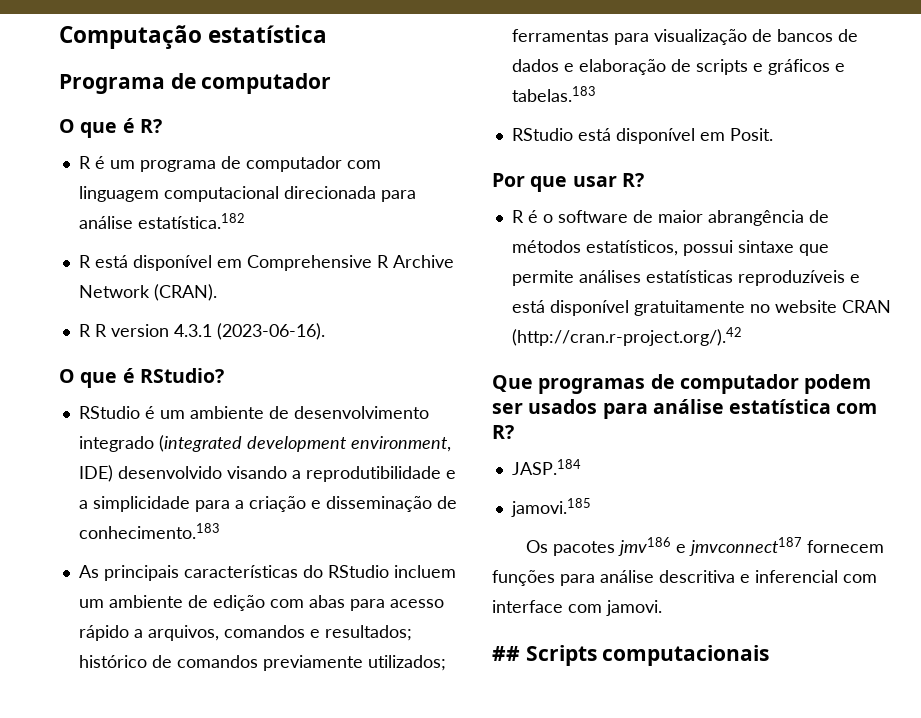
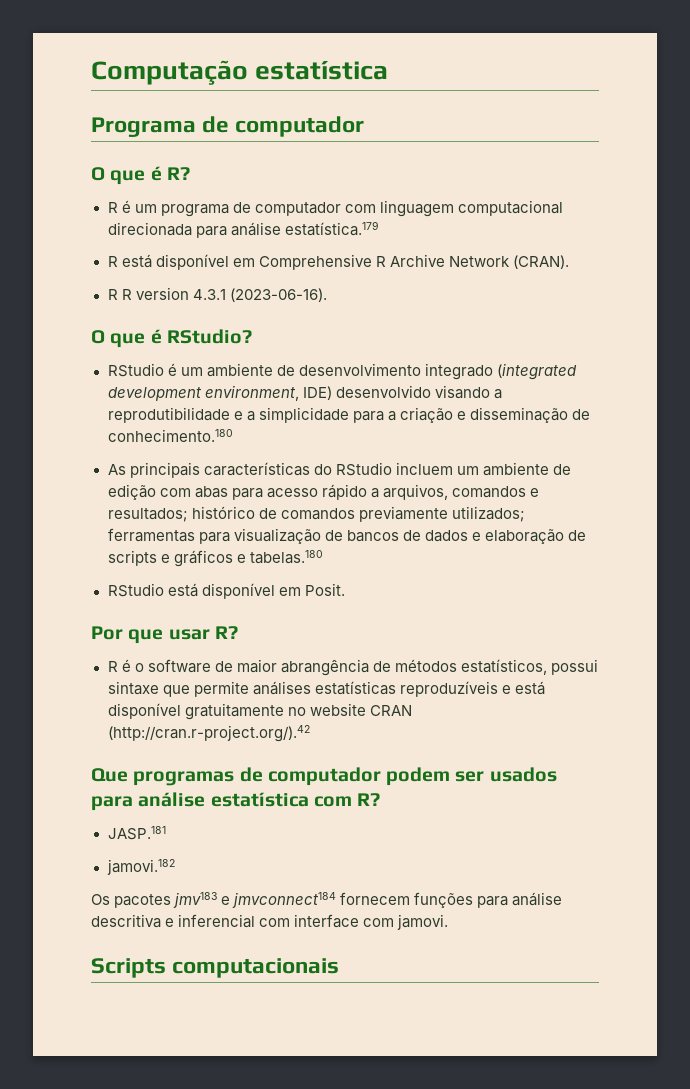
[137,213,245,229] estatística.182 -> [284,221,379,236] estatística.179
[78,523,220,539] conhecimento.183 -> [107,429,233,442] conhecimento.180
[511,86,596,102] tabelas.183 -> [249,550,323,564] tabelas.180
[511,459,581,475] [510,498,591,517] JASP.184 // jamovi.185 -> [107,826,166,840] [106,859,175,875] JASP.181 // jamovi.182
[617,537,802,556] jmv186 e jmvconnect187 -> [173,892,337,908] jmv183 e jmvconnect184
[492,646,520,661] ## -> (449, 922) none

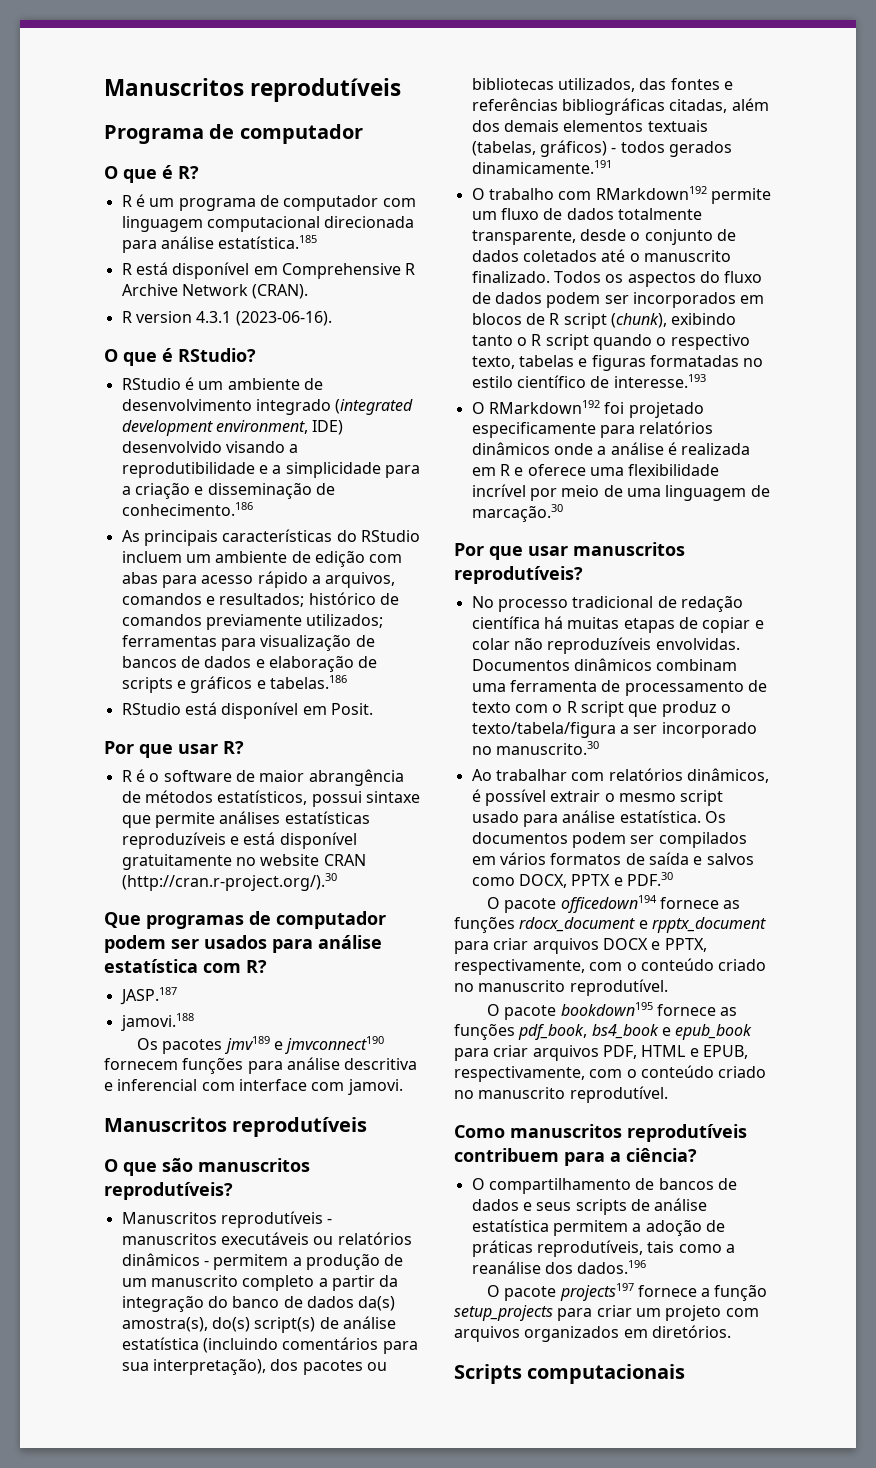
[91,60,389,85] Computação estatística -> [104,78,402,102] Manuscritos reprodutíveis
[284,221,379,236] estatística.179 -> [218,235,318,249] estatística.185
[121,289,132,300] R -> (132, 317) none
[107,429,233,442] conhecimento.180 -> [121,502,253,516] conhecimento.186
[249,550,323,564] tabelas.180 -> [269,675,347,689] tabelas.186
[107,725,310,742] (http://cran.r-project.org/).42 -> [121,873,337,891] (http://cran.r-project.org/).30
[107,826,166,840] [106,859,175,875] JASP.181 // jamovi.182 -> [119,987,177,1005] [120,1013,194,1031] JASP.187 // jamovi.188
[173,892,337,908] jmv183 e jmvconnect184 -> [223,1036,385,1054] jmv189 e jmvconnect190
(449, 922) none -> [104,1117,368,1137] [104,1158,310,1176] [104,1182,233,1200] [121,1211,333,1228] [121,1232,412,1245] [121,1253,404,1270] [121,1275,399,1291] [121,1295,396,1312] [121,1316,396,1333] [121,1337,418,1354] [121,1358,387,1375] [471,78,733,92] [471,98,769,115] [471,120,708,132] [471,140,732,157] [471,160,612,174] [471,186,771,204] [471,208,702,220] [471,229,736,245] [471,249,731,262] [471,271,763,287] [471,292,765,308] [471,313,737,329] [471,334,750,350] [471,355,764,371] [471,374,706,388] [471,400,704,418] [471,421,714,438] [471,442,751,455] [471,464,720,476] [471,484,770,501] [471,504,563,522] [454,542,685,560] [454,566,583,584] [471,595,743,612] [471,616,764,633] [471,637,740,654] [471,658,738,671] [471,680,767,696] [471,701,731,717] [471,722,757,738] [471,741,599,755] [471,768,769,783] [471,789,724,806] [471,810,726,827] [471,832,747,848] [471,852,754,865] [471,872,673,888] [486,895,741,913] [454,916,766,933] [454,938,707,954] [454,958,767,975] [454,979,668,996] [486,1002,738,1020] [454,1023,753,1040] [454,1045,748,1061] [454,1065,767,1082] [454,1086,668,1103] [454,1124,747,1142] [454,1148,697,1166] [471,1178,737,1194] [471,1198,708,1215] [471,1219,725,1236] [471,1240,735,1257] [471,1260,647,1274] [486,1283,768,1301] [454,1305,759,1321] [454,1325,731,1342] // Manuscritos reprodutíveis // O que são manuscritos reprodutíveis? // Manuscritos reprodutíveis - manuscritos executáveis ou relatórios dinâmicos - permitem a produção de um manuscrito completo a partir da integração do banco de dados da(s) amostra(s), do(s) script(s) de análise estatística (incluindo comentários para sua interpretação), dos pacotes ou bibliotecas utilizados, das fontes e referências bibliográficas citadas, além dos demais elementos textuais (tabelas, gráficos) - todos gerados dinamicamente.191 // O trabalho com RMarkdown192 permite um fluxo de dados totalmente transparente, desde o conjunto de dados coletados até o manuscrito finalizado. Todos os aspectos do fluxo de dados podem ser incorporados em blocos de R script (chunk), exibindo tanto o R script quando o respectivo texto, tabelas e figuras formatadas no estilo científico de interesse.193 // O RMarkdown192 foi projetado especificamente para relatórios dinâmicos onde a análise é realizada em R e oferece uma flexibilidade incrível por meio de uma linguagem de marcação.30 // Por que usar manuscritos reprodutíveis? // No processo tradicional de redação científica há muitas etapas de copiar e colar não reproduzíveis envolvidas. Documentos dinâmicos combinam uma ferramenta de processamento de texto com o R script que produz o texto/tabela/figura a ser incorporado no manuscrito.30 // Ao trabalhar com relatórios dinâmicos, é possível extrair o mesmo script usado para análise estatística. Os documentos podem ser compilados em vários formatos de saída e salvos como DOCX, PPTX e PDF.30 // O pacote officedown194 fornece as funções rdocx_document e rpptx_document para criar arquivos DOCX e PPTX, respectivamente, com o conteúdo criado no manuscrito reprodutível. // O pacote bookdown195 fornece as funções pdf_book, bs4_book e epub_book para criar arquivos PDF, HTML e EPUB, respectivamente, com o conteúdo criado no manuscrito reprodutível. // Como manuscritos reprodutíveis contribuem para a ciência? // O compartilhamento de bancos de dados e seus scripts de análise estatística permitem a adoção de práticas reprodutíveis, tais como a reanálise dos dados.196 // O pacote projects197 fornece a função setup_projects para criar um projeto com arquivos organizados em diretórios.

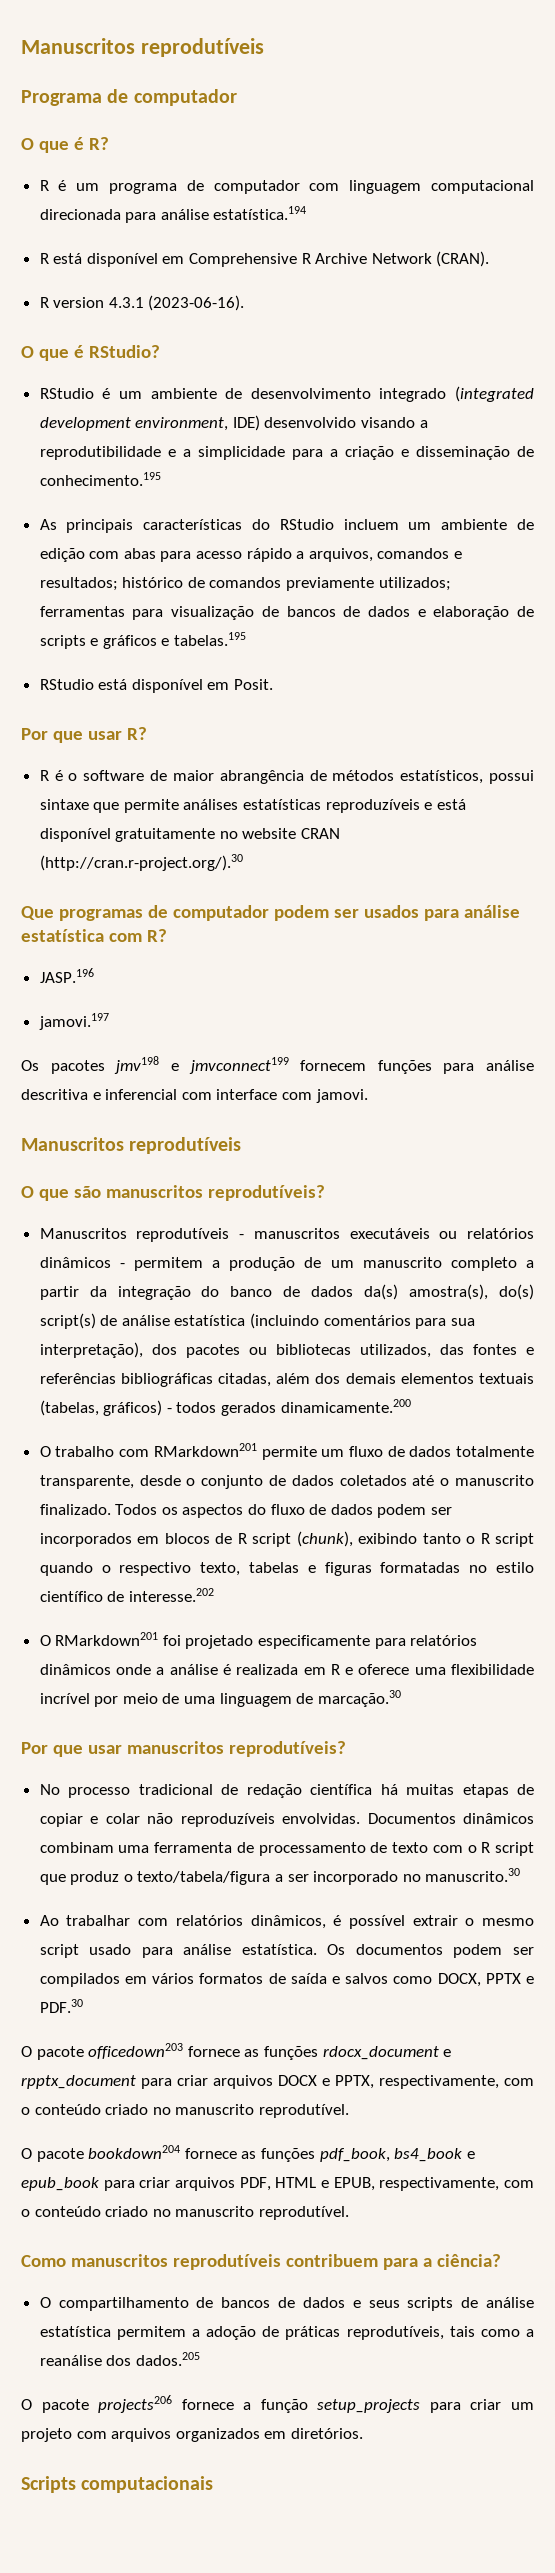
[218,235,318,249] estatística.185 -> [213,206,307,220] estatística.194
[121,502,253,516] conhecimento.186 -> [39,472,161,486] conhecimento.195
[269,675,347,689] tabelas.186 -> [174,632,247,646] tabelas.195
[119,987,177,1005] [120,1013,194,1031] JASP.187 // jamovi.188 -> [39,968,94,983] [38,1013,109,1030] JASP.196 // jamovi.197
[223,1036,385,1054] jmv189 e jmvconnect190 -> [114,1056,289,1074] jmv198 e jmvconnect199
[471,160,612,174] dinamicamente.191 -> [280,1399,411,1413] dinamicamente.200
[595,186,707,200] RMarkdown192 -> [153,1443,257,1457] RMarkdown201
[613,374,706,388] [471,400,600,414] interesse.193 // O RMarkdown192 -> [128,1588,214,1602] [39,1632,159,1646] interesse.202 // O RMarkdown201
[560,895,657,913] officedown194 -> [88,2043,184,2059] officedown203
[560,1002,653,1016] bookdown195 -> [88,2145,181,2159] bookdown204
[577,1260,647,1274] [486,1283,634,1301] dados.196 // O pacote projects197 -> [135,2352,200,2366] [21,2395,173,2413] dados.205 // O pacote projects206

